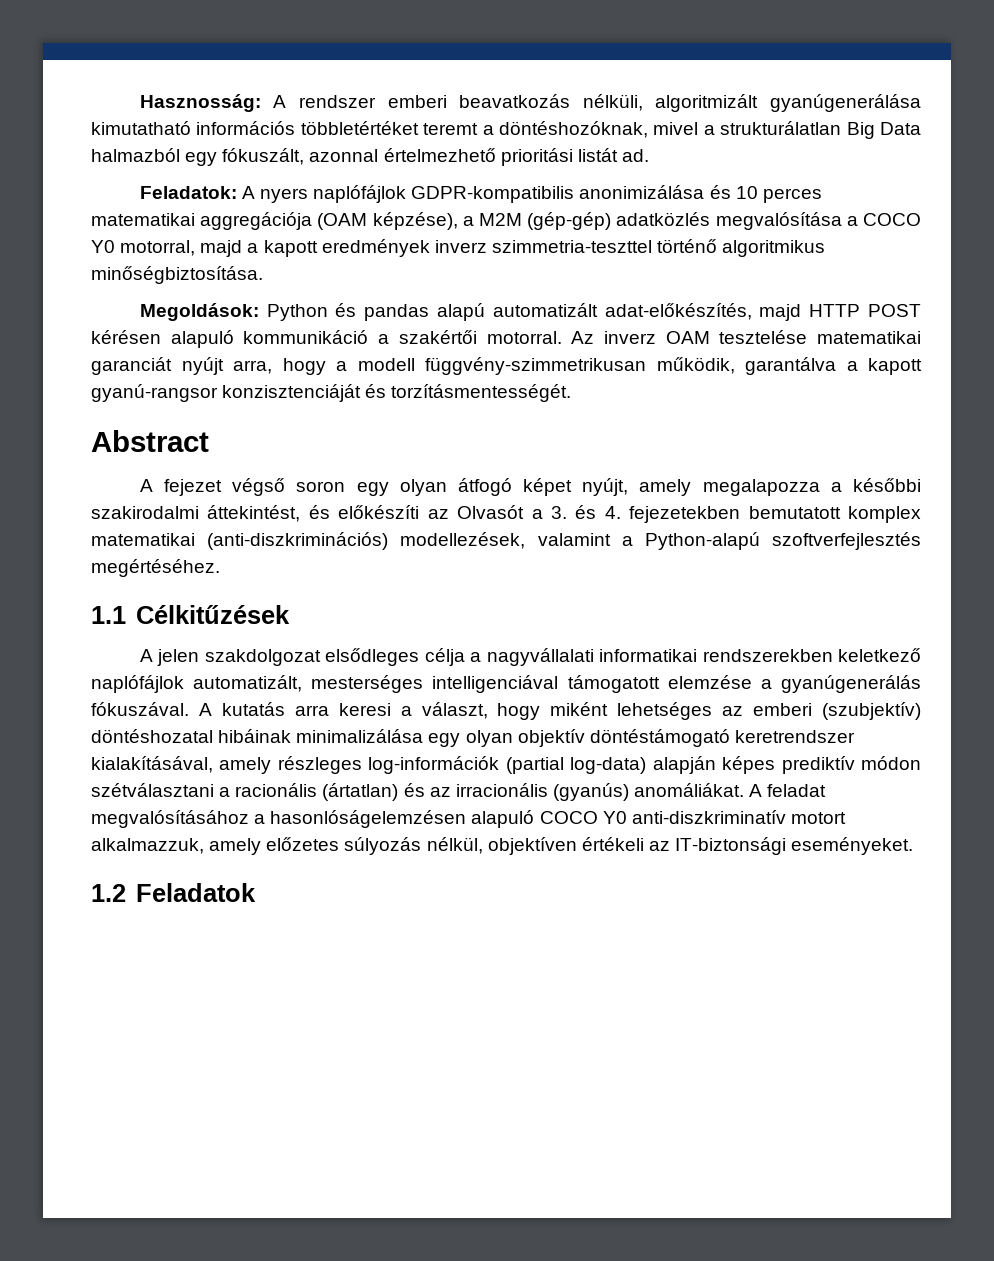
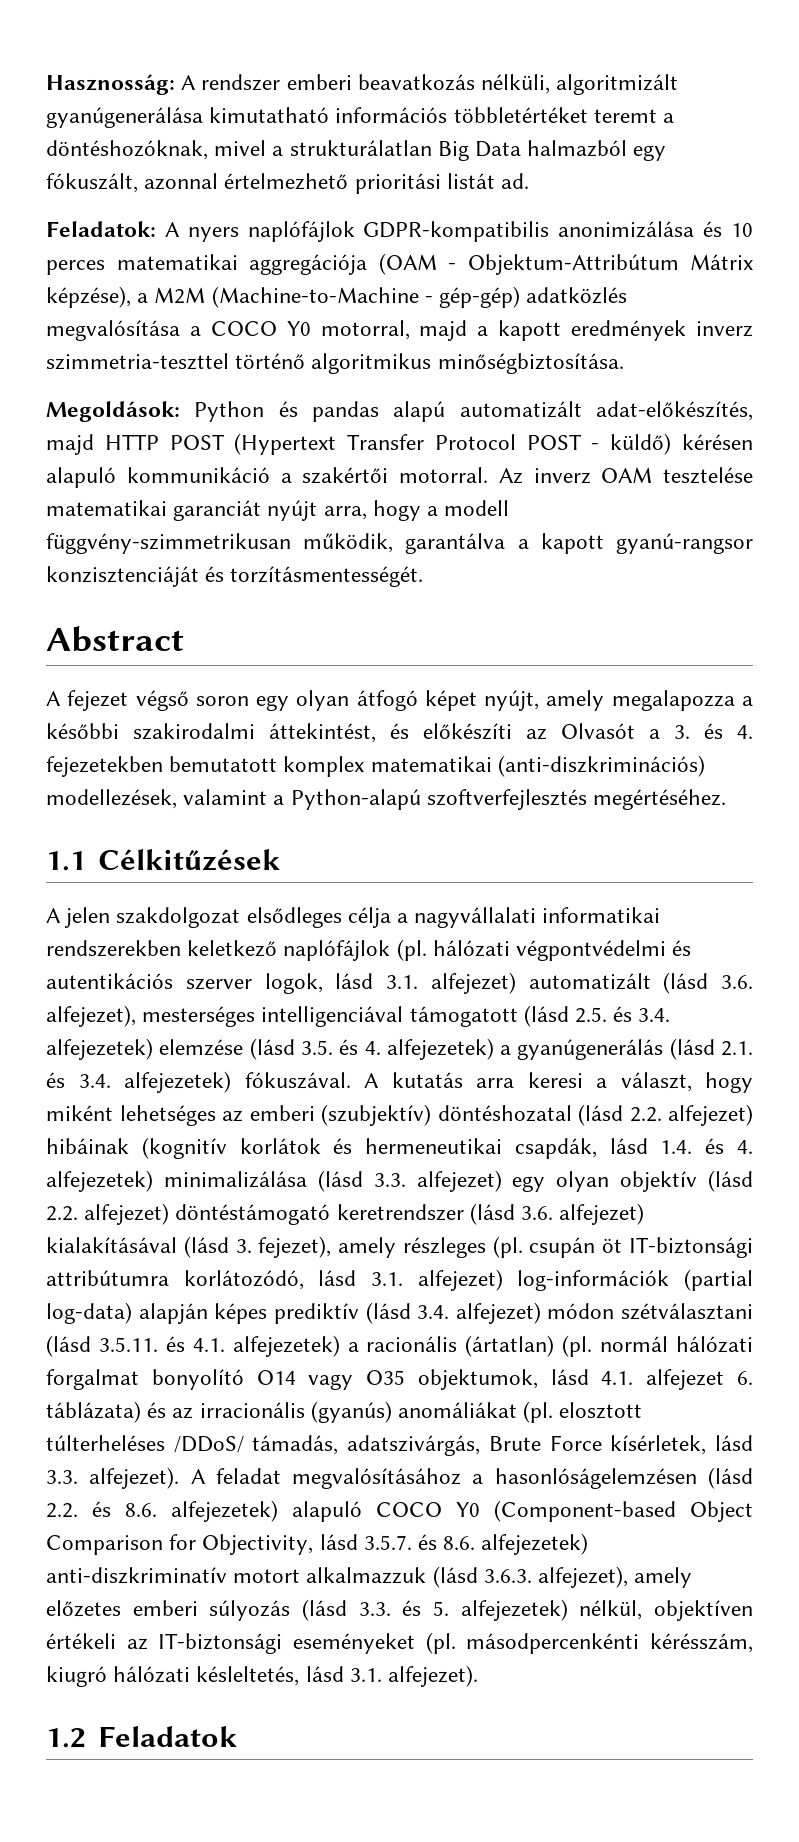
[372,212,612,230] képzése), a M2M (gép-gép) -> [448,254,753,275] [46,286,521,308] - Objektum-Attribútum Mátrix képzése), a M2M (Machine-to-Machine - gép-gép)
(921, 310) none -> [234,433,672,455] (Hypertext Transfer Protocol POST - küldő)
[193,675,921,693] automatizált, mesterséges intelligenciával támogatott elemzése a gyanúgenerálás -> [396,939,692,961] [46,972,753,994] [46,1005,671,1027] [46,1038,753,1060] [46,1071,231,1093] (pl. hálózati végpontvédelmi és autentikációs szerver logok, lásd 3.1. alfejezet) automatizált (lásd 3.6. alfejezet), mesterséges intelligenciával támogatott (lásd 2.5. és 3.4. alfejezetek) elemzése (lásd 3.5. és 4. alfejezetek) a gyanúgenerálás (lásd 2.1. és 3.4. alfejezetek)
[218,729,855,747] [91,756,362,774] hibáinak minimalizálása egy olyan objektív döntéstámogató keretrendszer kialakításával, amely részleges -> [578,1104,753,1126] [46,1137,754,1159] [46,1170,753,1192] [46,1203,645,1225] [46,1236,753,1258] [46,1269,503,1291] (lásd 2.2. alfejezet) hibáinak (kognitív korlátok és hermeneutikai csapdák, lásd 1.4. és 4. alfejezetek) minimalizálása (lásd 3.3. alfejezet) egy olyan objektív (lásd 2.2. alfejezet) döntéstámogató keretrendszer (lásd 3.6. alfejezet) kialakításával (lásd 3. fejezet), amely részleges (pl. csupán öt IT-biztonsági attribútumra korlátozódó, lásd 3.1. alfejezet)
[861,756,922,770] [91,783,745,801] módon szétválasztani a racionális (ártatlan) és az irracionális (gyanús) anomáliákat. -> [365,1302,753,1324] [46,1335,753,1357] [46,1369,754,1390] [46,1401,643,1423] [46,1435,753,1456] [46,1467,180,1489] (lásd 3.4. alfejezet) módon szétválasztani (lásd 3.5.11. és 4.1. alfejezetek) a racionális (ártatlan) (pl. normál hálózati forgalmat bonyolító O14 vagy O35 objektumok, lásd 4.1. alfejezet 6. táblázata) és az irracionális (gyanús) anomáliákat (pl. elosztott túlterheléses /DDoS/ támadás, adatszivárgás, Brute Force kísérletek, lásd 3.3. alfejezet).
[471,810,846,828] [91,837,422,855] alapuló COCO Y0 anti-diszkriminatív motort alkalmazzuk, amely előzetes súlyozás -> [708,1467,753,1489] [46,1500,753,1522] [46,1533,589,1555] [46,1566,693,1588] [46,1599,568,1621] (lásd 2.2. és 8.6. alfejezetek) alapuló COCO Y0 (Component-based Object Comparison for Objectivity, lásd 3.5.7. és 8.6. alfejezetek) anti-diszkriminatív motort alkalmazzuk (lásd 3.6.3. alfejezet), amely előzetes emberi súlyozás (lásd 3.3. és 5. alfejezetek)
[791,837,914,855] eseményeket. -> [293,1632,753,1654] [46,1665,479,1687] eseményeket (pl. másodpercenkénti kérésszám, kiugró hálózati késleltetés, lásd 3.1. alfejezet).

